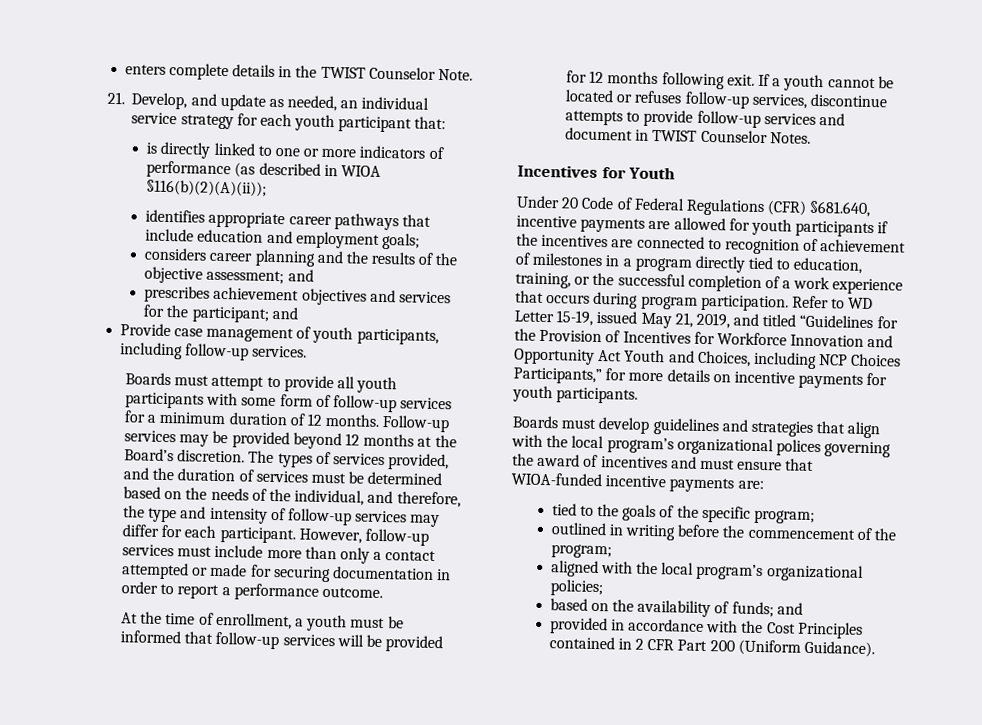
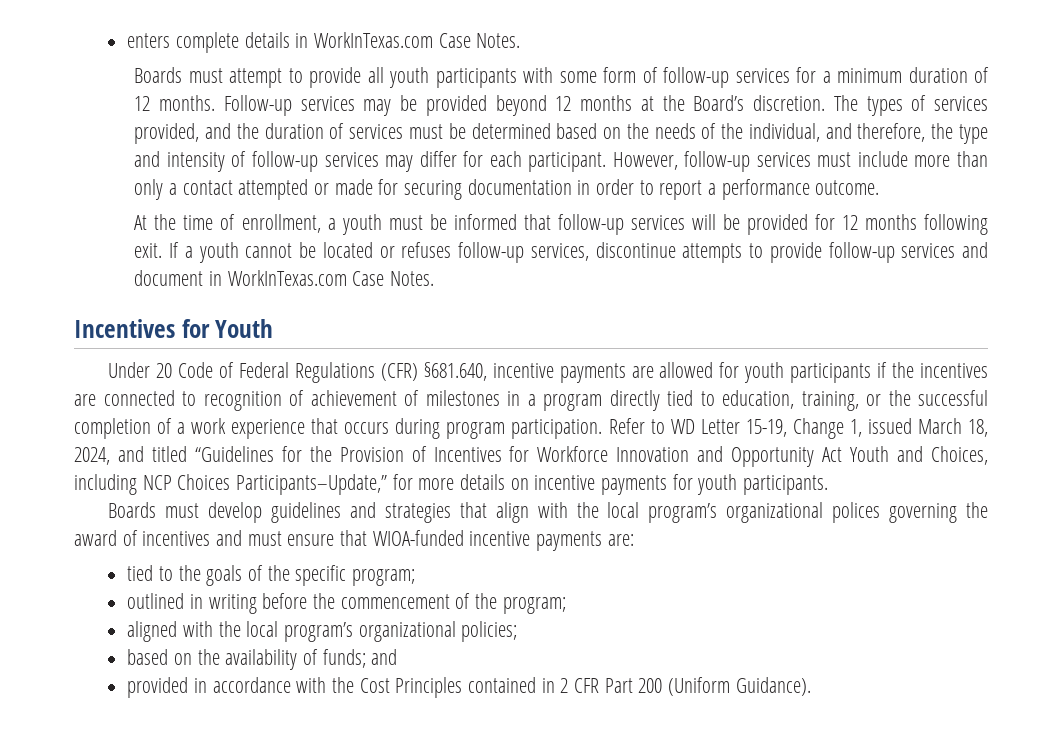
[295,65,473,81] [106,91,430,112] [131,112,447,133] [146,141,444,160] [146,160,381,179] [146,179,268,197] [145,209,431,231] [145,228,420,250] [144,247,459,267] [144,266,314,285] [144,285,451,306] [143,304,298,323] [119,323,439,346] [119,342,307,361] the TWIST Counselor Note. // 21. Develop, and update as needed, an individual service strategy for each youth participant that: // is directly linked to one or more indicators of performance (as described in WIOA §116(b)(2)(A)(ii)); // identifies appropriate career pathways that include education and employment goals; // considers career planning and the results of the objective assessment; and // prescribes achievement objectives and services for the participant; and // Provide case management of youth participants, including follow-up services. -> [313,32,521,48] WorkInTexas.com Case Notes.
[652,129,768,144] TWIST Counselor -> [227,270,385,286] WorkInTexas.com Case
[596,310,730,329] issued May 21, 2019, -> [792,418,989,439] [74,447,110,465] Change 1, issued March 18, 2024,
[513,367,602,385] Participants,” -> [236,474,388,495] Participants–Update,”

